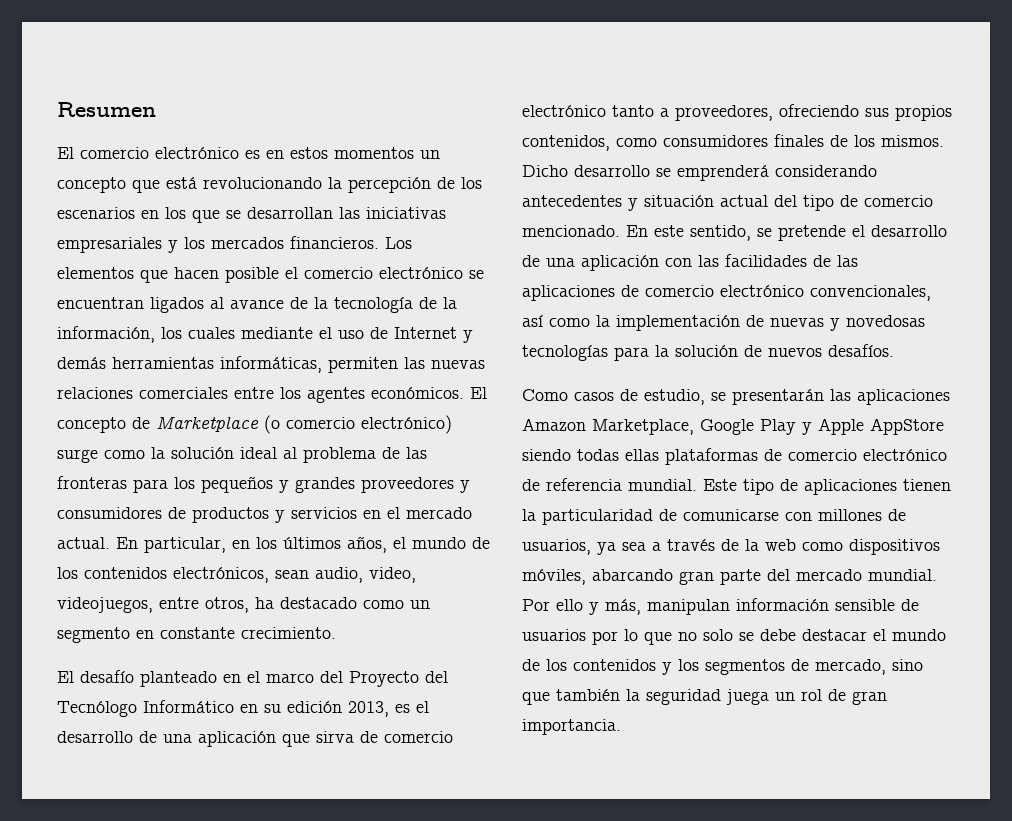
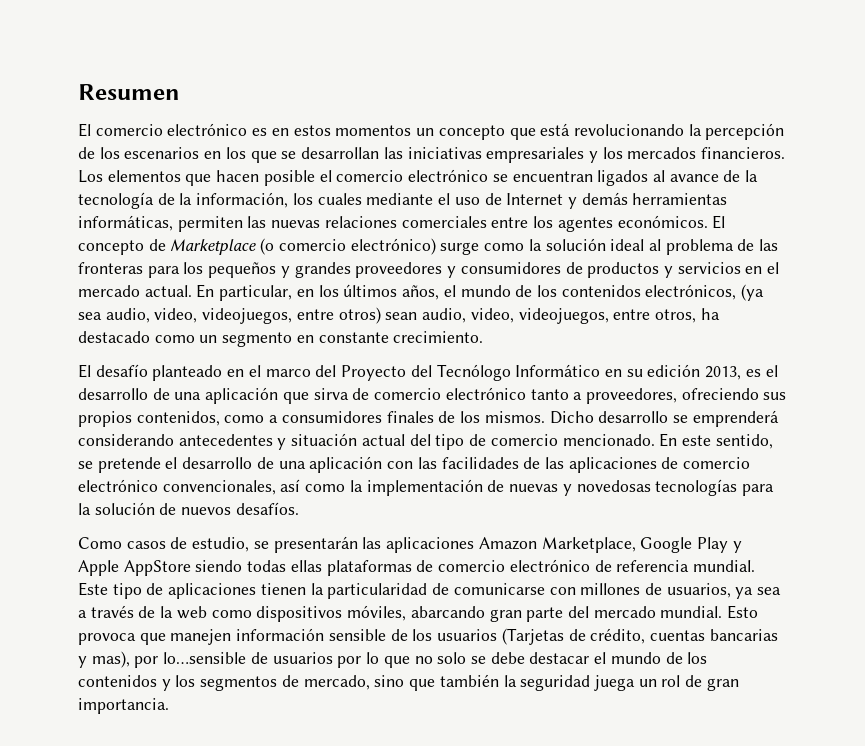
(269, 575) none -> [741,284,765,301] [78,307,381,324] (ya sea audio, video, videojuegos, entre otros)
(657, 142) none -> [269,415,279,423] a
[522,598,895,615] Por ello y más, manipulan información sensible -> [727,605,759,619] [78,628,778,645] [78,651,247,668] Esto provoca que manejen información sensible de los usuarios (Tarjetas de crédito, cuentas bancarias y mas), por lo…sensible

